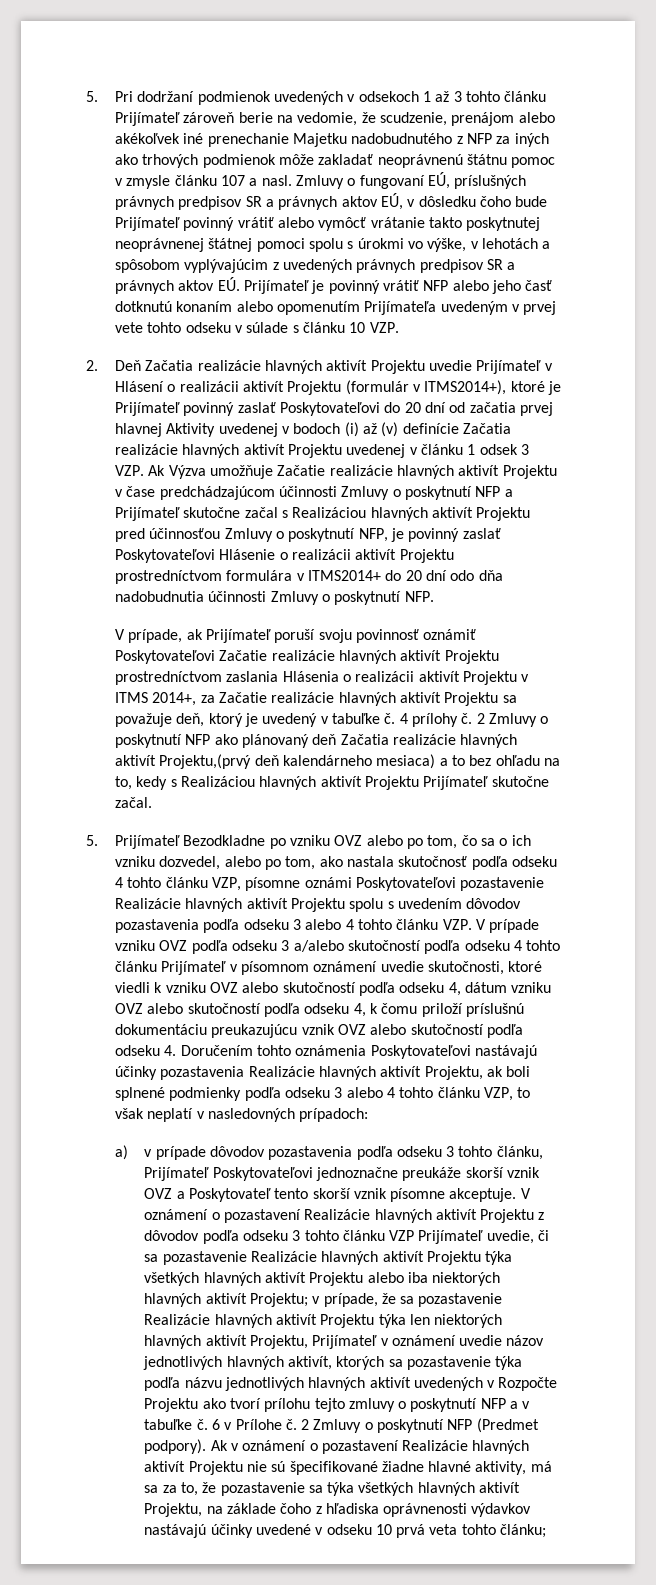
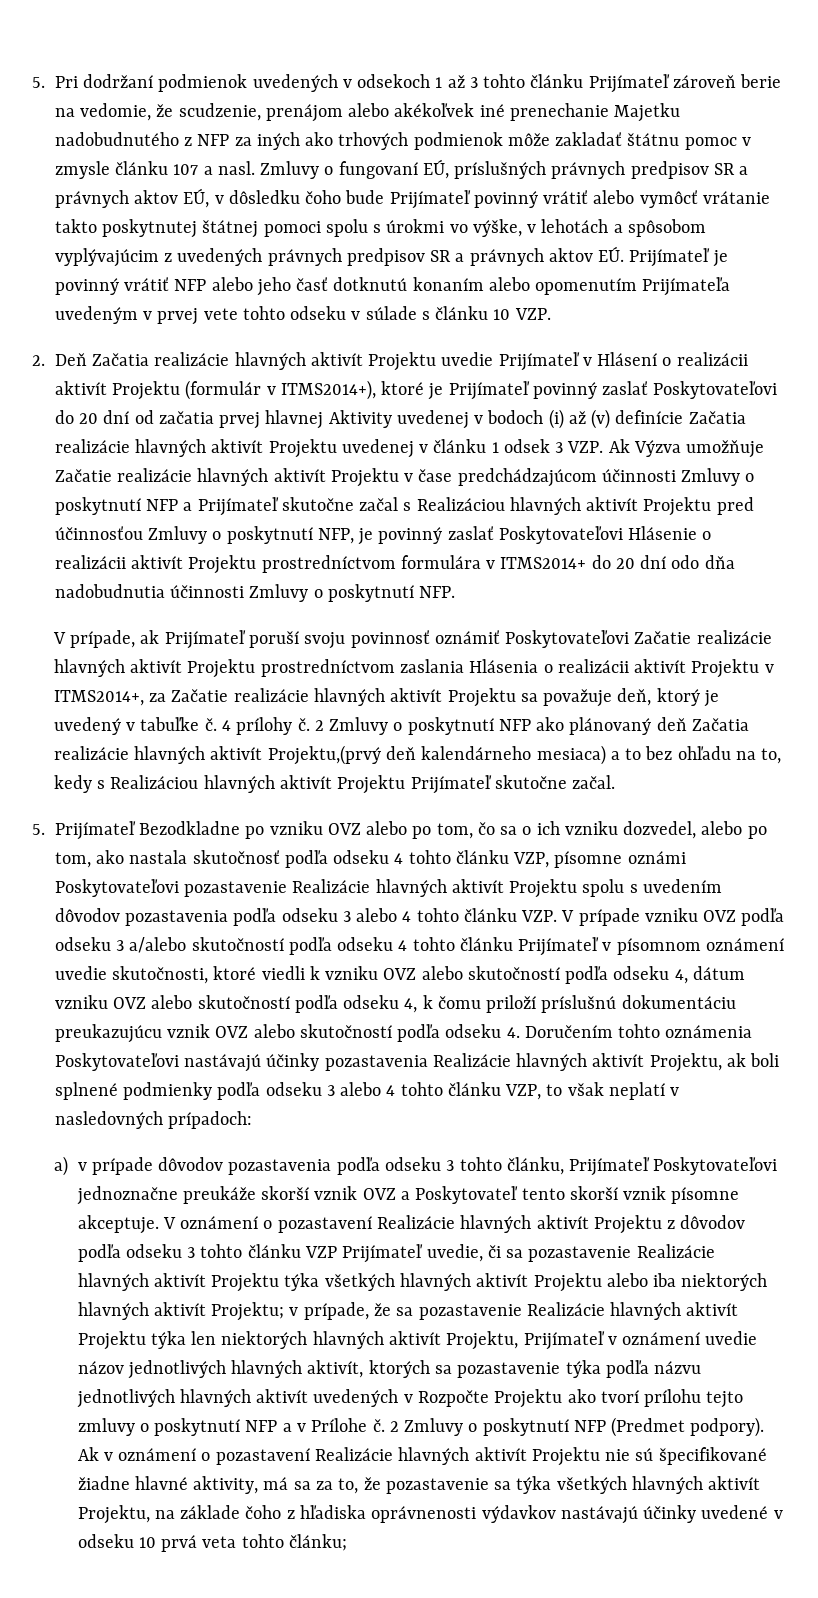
[377,154,463,168] neoprávnenú -> (623, 139) none
[115,238,205,252] neoprávnenej -> (198, 228) none
[115,692,197,706] ITMS 2014+, -> [53,690,144,706] ITMS2014+,
[144,1419,233,1430] tabuľke č. 6 v -> (307, 1427) none

